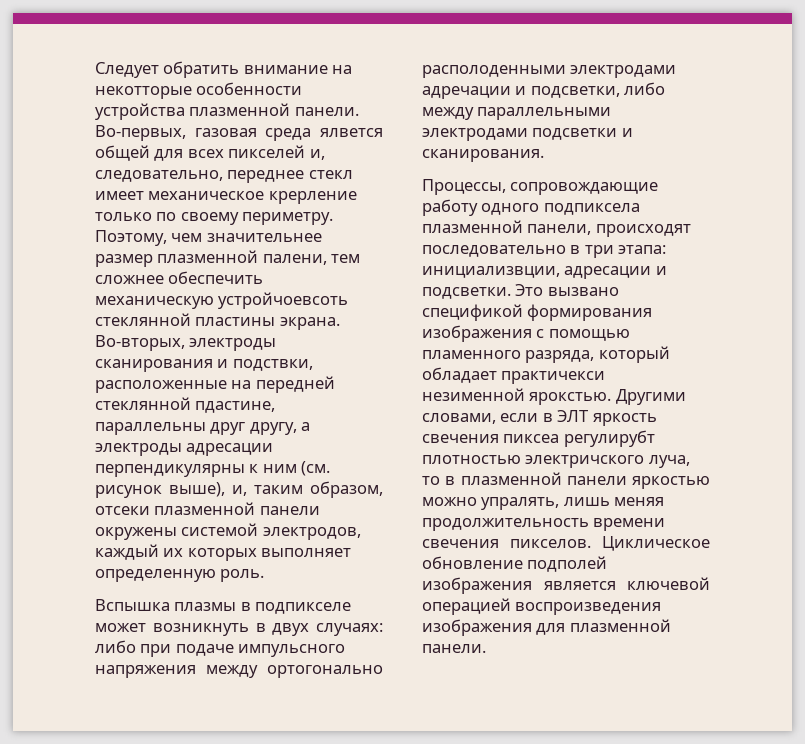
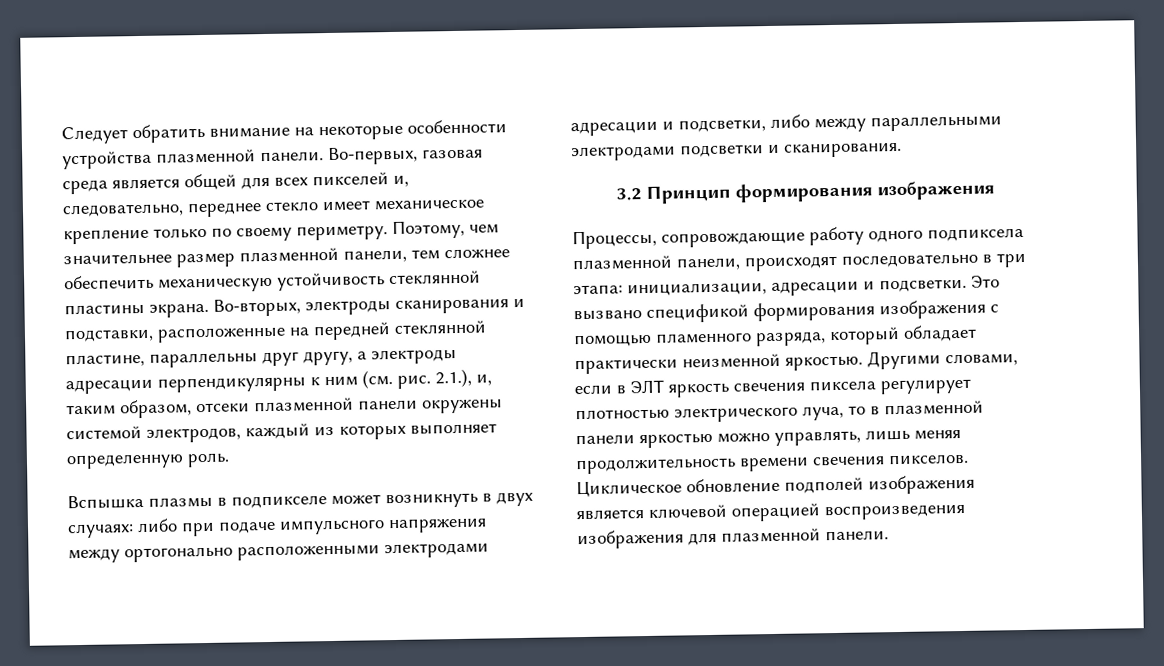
[95,86,192,99] некотторые -> [318,124,403,141] некоторые
[320,128,383,137] ялвется -> [112,178,180,190] является
[308,170,353,179] стекл -> [265,201,319,212] стекло
[268,191,357,204] крерление -> [63,228,149,245] крепление
[262,254,327,265] палени, -> [343,249,407,263] панели,
[218,292,349,309] устройчоевсоть -> [277,272,385,291] устойчивость
[232,359,313,371] подствки, -> [64,328,154,343] подставки,
[195,401,276,413] пдастине, -> [65,353,145,368] пластине,
[95,482,225,498] рисунок выше), -> [397,368,472,389] рис. 2.1.),
[163,548,184,557] их -> [314,426,335,436] из
[422,65,677,78] [422,86,511,99] располоденными электродами адречации -> [237,542,489,561] [570,120,658,137] расположенными электродами адресации
(544, 155) none -> [615,180,995,204] // 3.2 Принцип формирования изображения
[422,266,560,278] инициализвции, -> [627,282,767,297] инициализации,
[501,371,606,384] [422,388,612,405] практичекси незименной ярокстью. -> [574,353,863,375] практически неизменной яркостью.
[503,430,655,447] [422,455,645,468] пиксеа регулирубт плотностью электричского -> [809,378,971,395] [575,406,798,423] пиксела регулирует плотностью электрического
[481,497,560,510] упралять, -> [774,430,861,446] управлять,

